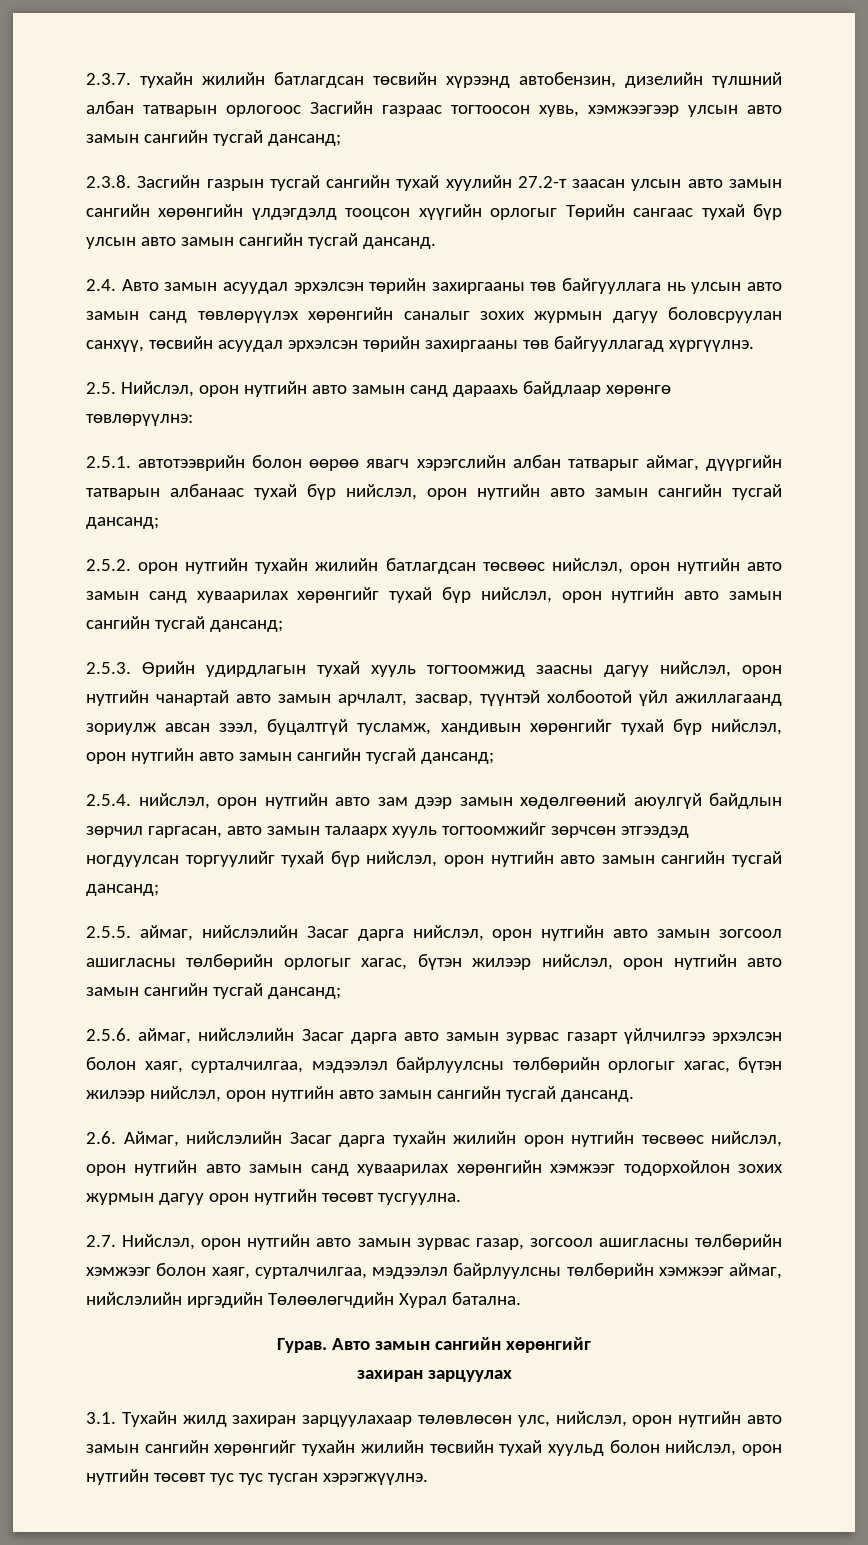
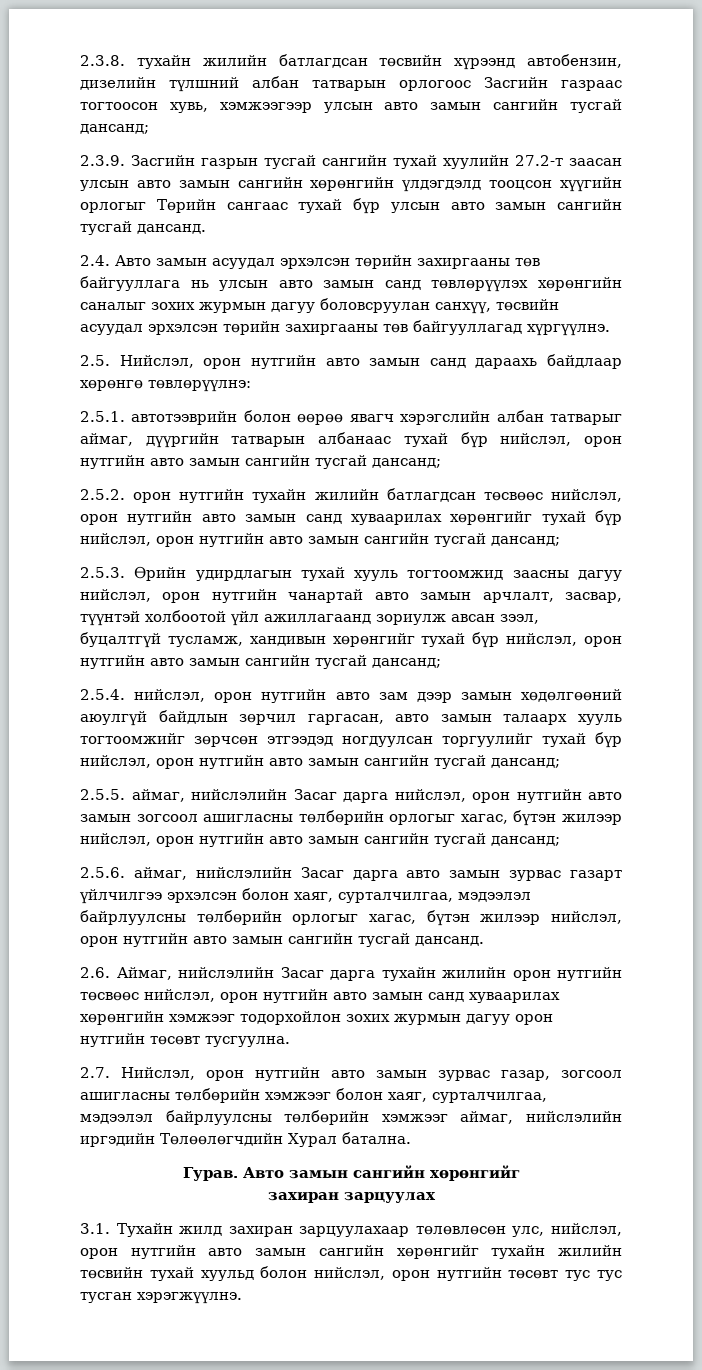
[86,73,131,85] 2.3.7. -> [80,55,125,66] 2.3.8.
[86,175,131,188] 2.3.8. -> [80,155,125,166] 2.3.9.

